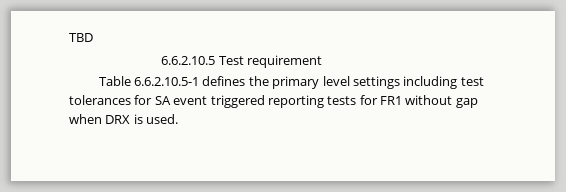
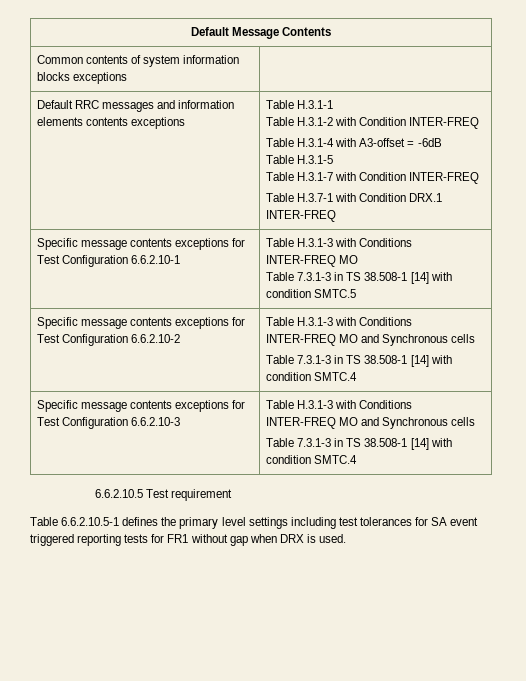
[69,33,93,42] TBD -> [190,27,332,39] [37,55,240,67] [37,72,128,84] [37,100,235,112] [37,117,186,129] [266,100,334,109] [266,117,480,129] [266,138,442,147] [266,155,334,164] [266,172,480,184] [266,193,443,202] [266,210,337,222] [37,238,246,250] [37,255,181,267] [266,238,413,247] [266,255,359,267] [266,272,452,284] [266,289,357,298] [37,317,246,329] [37,334,181,346] [266,317,413,326] [266,334,476,346] [266,355,452,367] [266,372,358,381] [37,400,246,412] [37,417,181,429] [266,400,413,409] [266,417,476,429] [266,438,452,450] [266,455,358,464] Default Message Contents // Common contents of system information blocks exceptions | // Default RRC messages and information elements contents exceptions | Table H.3.1-1 // Table H.3.1-2 with Condition INTER-FREQ // Table H.3.1-4 with A3-offset = -6dB // Table H.3.1-5 // Table H.3.1-7 with Condition INTER-FREQ // Table H.3.7-1 with Condition DRX.1 INTER-FREQ // Specific message contents exceptions for Test Configuration 6.6.2.10-1 | Table H.3.1-3 with Conditions INTER-FREQ MO // Table 7.3.1-3 in TS 38.508-1 [14] with condition SMTC.5 // Specific message contents exceptions for Test Configuration 6.6.2.10-2 | Table H.3.1-3 with Conditions INTER-FREQ MO and Synchronous cells // Table 7.3.1-3 in TS 38.508-1 [14] with condition SMTC.4 // Specific message contents exceptions for Test Configuration 6.6.2.10-3 | Table H.3.1-3 with Conditions INTER-FREQ MO and Synchronous cells // Table 7.3.1-3 in TS 38.508-1 [14] with condition SMTC.4

